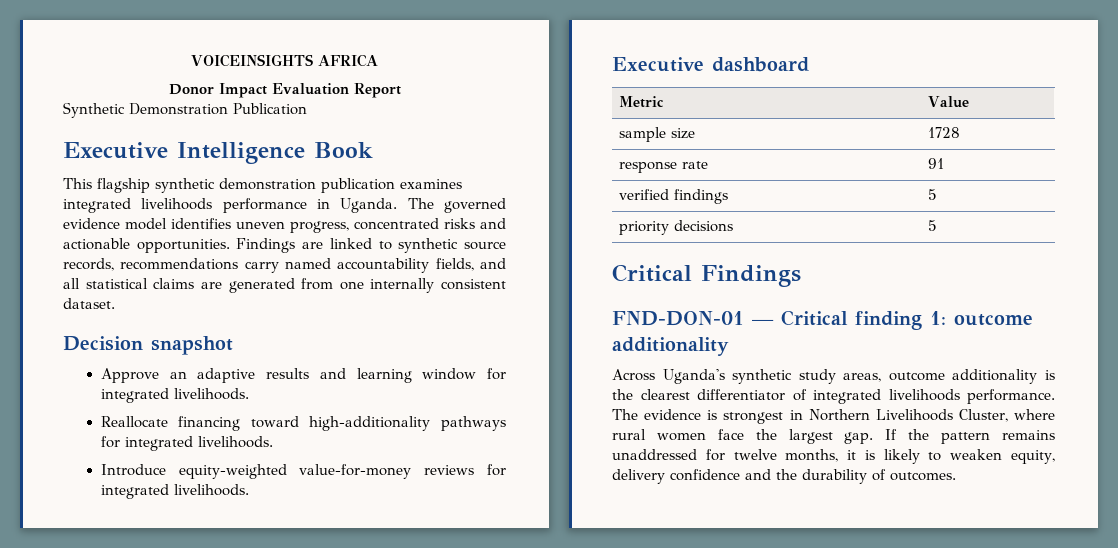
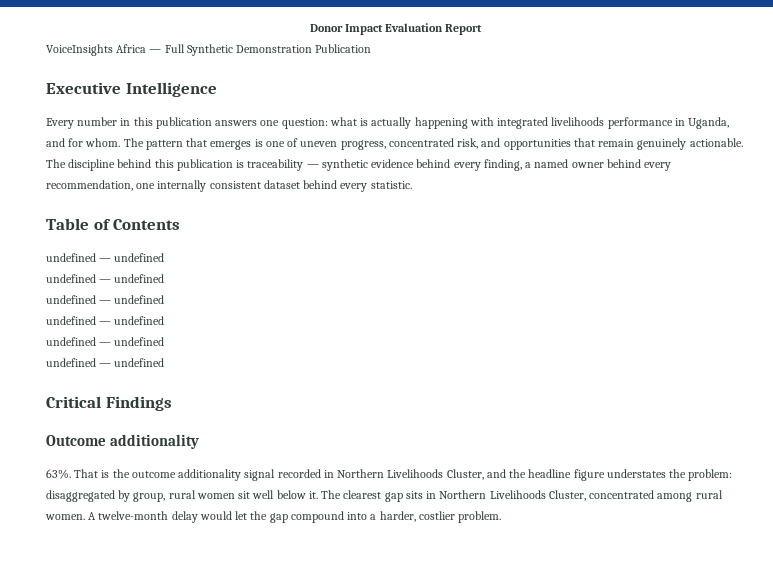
[191,54,378,67] VOICEINSIGHTS AFRICA // -> (309, 28) none
(401, 90) none -> [46,44,185,56] VoiceInsights Africa — Full
[314,142,373,158] [63,178,462,193] [63,198,506,213] [63,218,506,233] [63,238,507,253] [63,258,506,273] [63,278,506,293] [63,298,115,309] [63,336,233,355] [100,368,507,383] [100,388,249,403] [100,416,506,431] [100,436,273,451] [100,464,506,479] [100,484,249,499] [612,57,809,72] [618,96,664,108] [927,96,969,108] [618,127,695,142] [927,127,960,138] [618,161,708,173] [927,158,944,169] [618,189,728,204] [927,189,937,200] [618,220,733,235] [927,220,937,231] [612,264,801,287] [612,310,1033,330] [612,337,729,356] [612,369,1055,384] [612,389,1055,404] [612,409,1055,424] [612,429,1055,444] [612,449,1056,464] [612,469,956,484] Book // This flagship synthetic demonstration publication examines integrated livelihoods performance in Uganda. The governed evidence model identifies uneven progress, concentrated risks and actionable opportunities. Findings are linked to synthetic source records, recommendations carry named accountability fields, and all statistical claims are generated from one internally consistent dataset. // Decision snapshot // Approve an adaptive results and learning window for integrated livelihoods. // Reallocate financing toward high-additionality pathways for integrated livelihoods. // Introduce equity-weighted value-for-money reviews for integrated livelihoods. // Executive dashboard // Metric | Value // sample size | 1728 // response rate | 91 // verified findings | 5 // priority decisions | 5 // Critical Findings // FND-DON-01 — Critical finding 1: outcome additionality // Across Uganda's synthetic study areas, outcome additionality is the clearest differentiator of integrated livelihoods performance. The evidence is strongest in Northern Livelihoods Cluster, where rural women face the largest gap. If the pattern remains unaddressed for twelve months, it is likely to weaken equity, delivery confidence and the durability of outcomes. -> [46,117,730,129] [46,138,743,150] [46,159,672,171] [46,180,412,192] [46,218,181,230] [46,253,165,262] [46,274,165,283] [46,295,165,304] [46,316,165,325] [46,337,165,346] [46,358,165,367] [46,396,172,411] [46,434,200,449] [46,469,733,481] [46,490,723,502] [45,511,502,523] // Every number in this publication answers one question: what is actually happening with integrated livelihoods performance in Uganda, and for whom. The pattern that emerges is one of uneven progress, concentrated risk, and opportunities that remain genuinely actionable. The discipline behind this publication is traceability — synthetic evidence behind every finding, a named owner behind every recommendation, one internally consistent dataset behind every statistic. // Table of Contents // undefined — undefined // undefined — undefined // undefined — undefined // undefined — undefined // undefined — undefined // undefined — undefined // Critical Findings // Outcome additionality // 63%. That is the outcome additionality signal recorded in Northern Livelihoods Cluster, and the headline figure understates the problem: disaggregated by group, rural women sit well below it. The clearest gap sits in Northern Livelihoods Cluster, concentrated among rural women. A twelve-month delay would let the gap compound into a harder, costlier problem.

